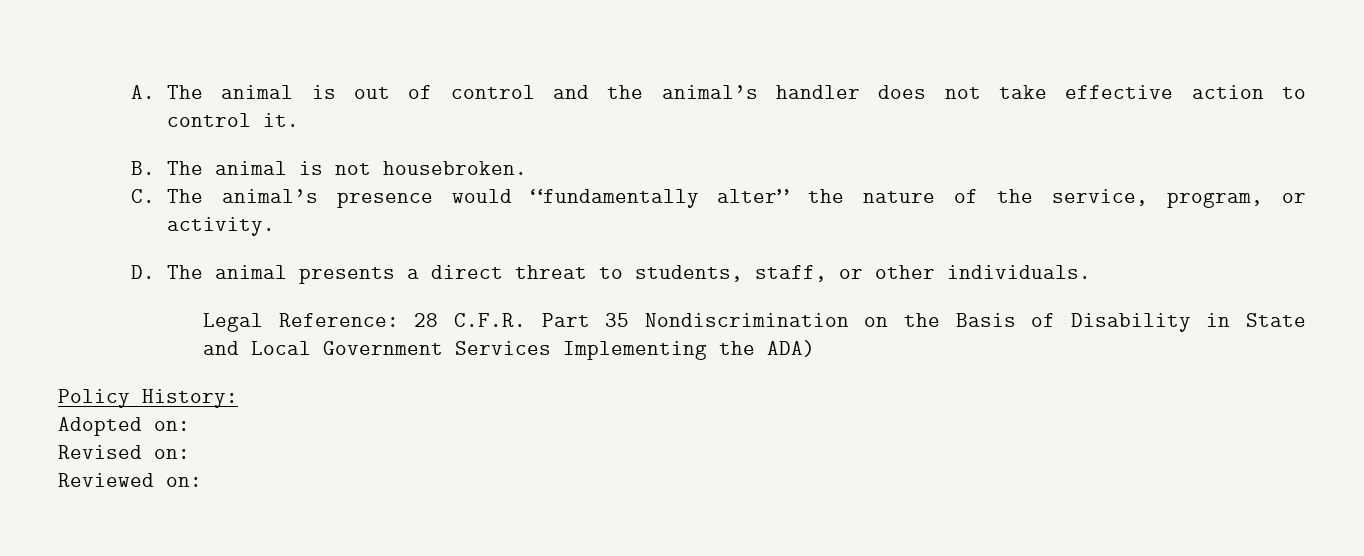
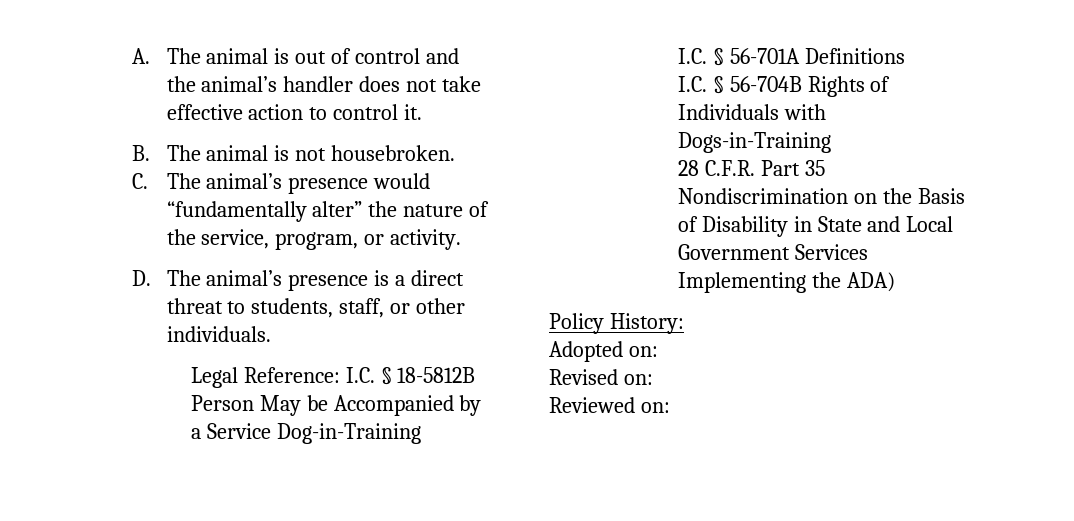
[214,265,395,284] animal presents -> [206,270,390,291] animal’s presence is
(399, 320) none -> [345,367,476,385] [190,395,482,416] [190,423,421,444] [677,48,905,66] [677,76,891,97] [677,104,826,120] [677,132,831,153] I.C. § 18-5812B Person May be Accompanied by a Service Dog-in-Training // I.C. § 56-701A Definitions // I.C. § 56-704B Rights of Individuals with Dogs-in-Training //

